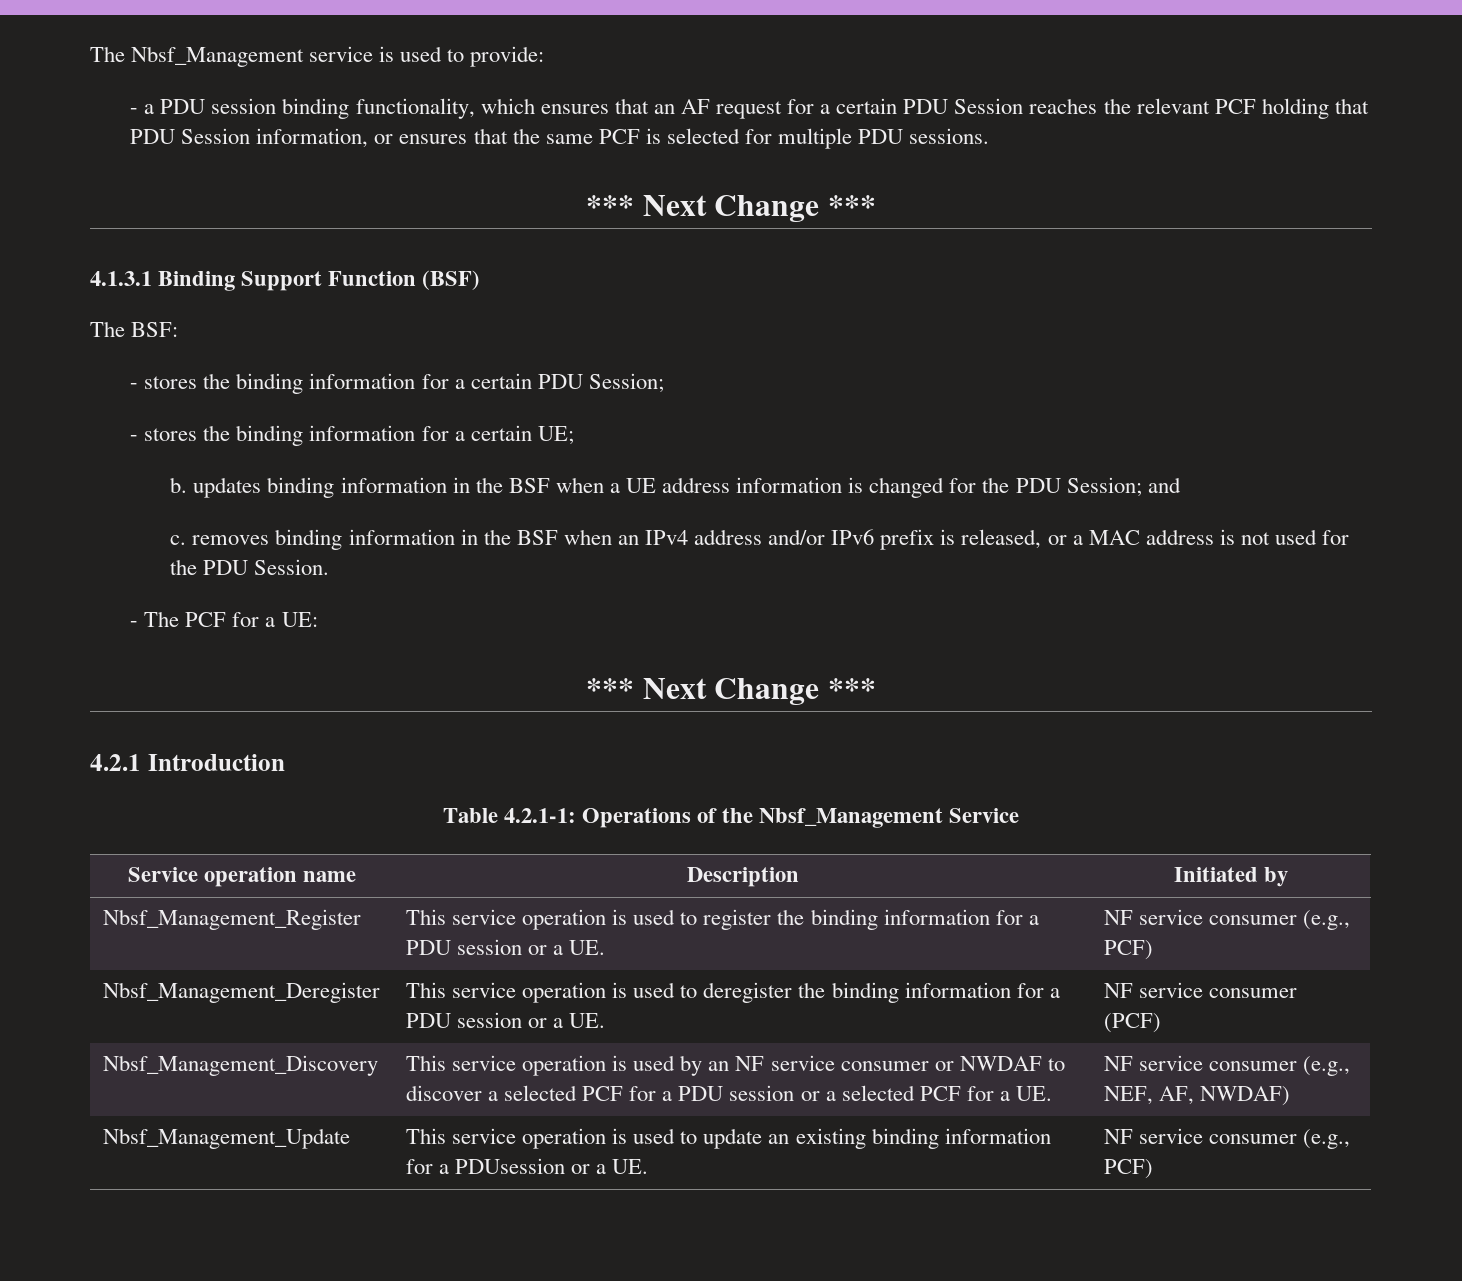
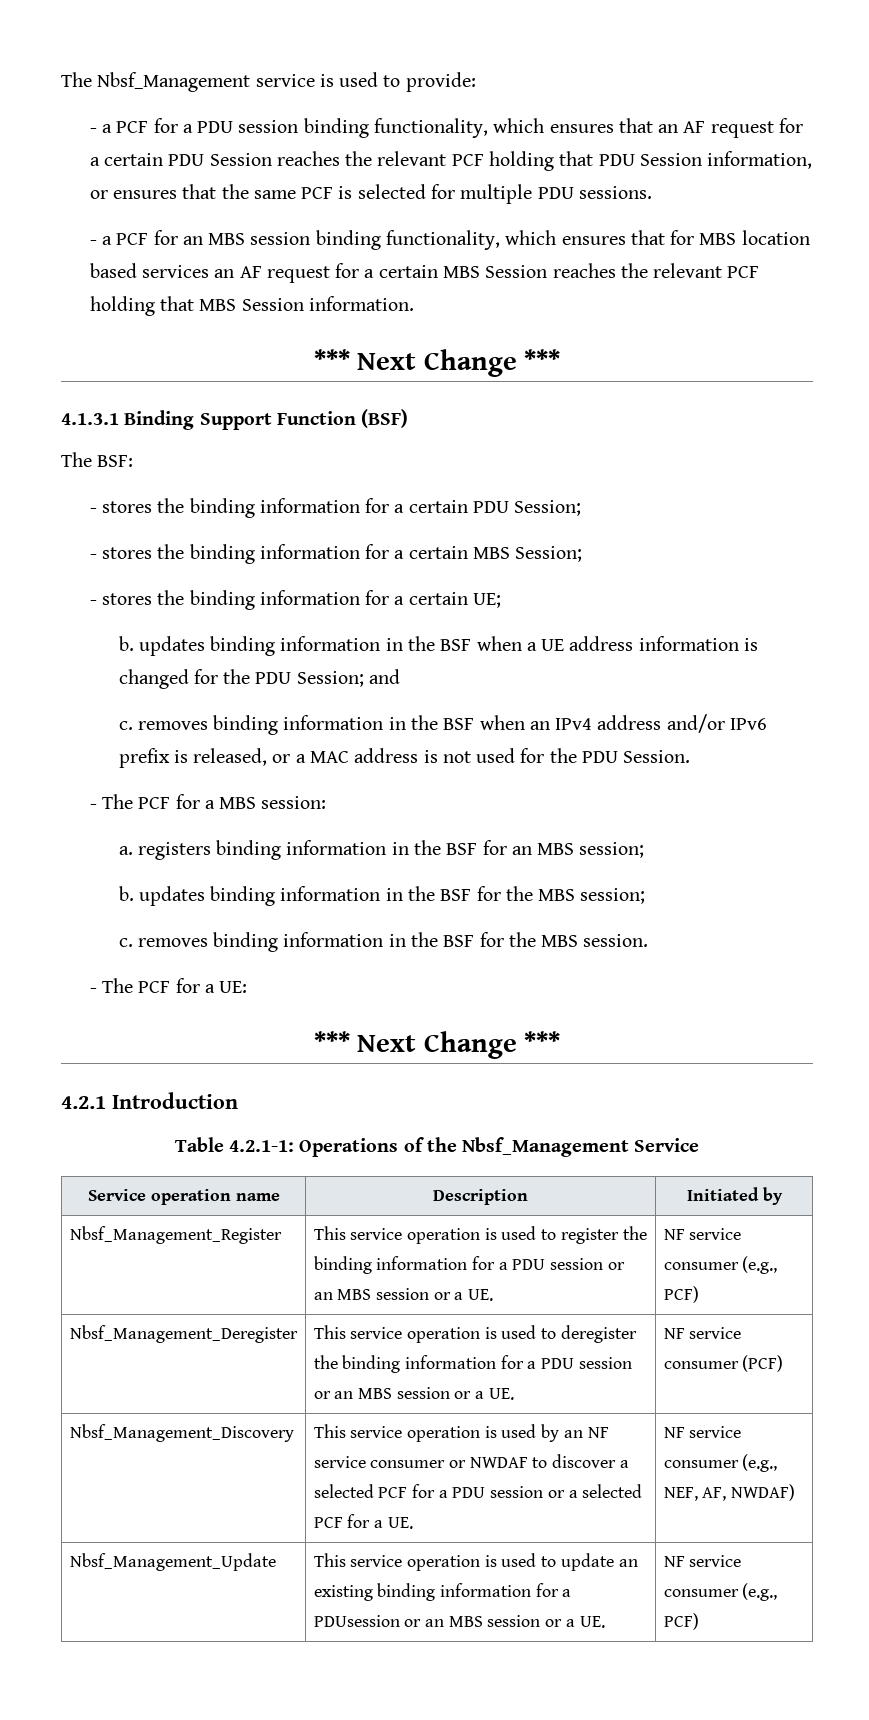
(155, 109) none -> [116,118,193,133] PCF for a
(990, 136) none -> [89,230,810,250] [89,263,760,283] [89,296,414,316] // - a PCF for an MBS session binding functionality, which ensures that for MBS location based services an AF request for a certain MBS Session reaches the relevant PCF holding that MBS Session information.
(664, 383) none -> [89,544,583,564] // - stores the binding information for a certain MBS Session;
(330, 567) none -> [89,794,327,809] [118,840,645,860] [118,886,646,906] [118,932,649,952] // - The PCF for a MBS session: // a. registers binding information in the BSF for an MBS session; // b. updates binding information in the BSF for the MBS session; // c. removes binding information in the BSF for the MBS session.
(548, 950) none -> [313,1288,451,1300] an MBS session or
(548, 1023) none -> [334,1387,472,1399] an MBS session or
(591, 1169) none -> [424,1615,563,1627] an MBS session or

